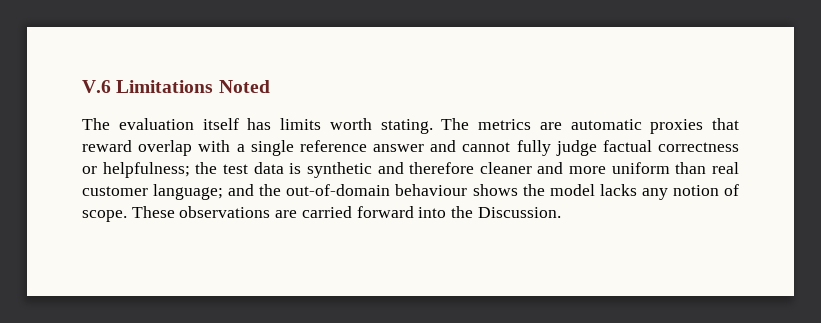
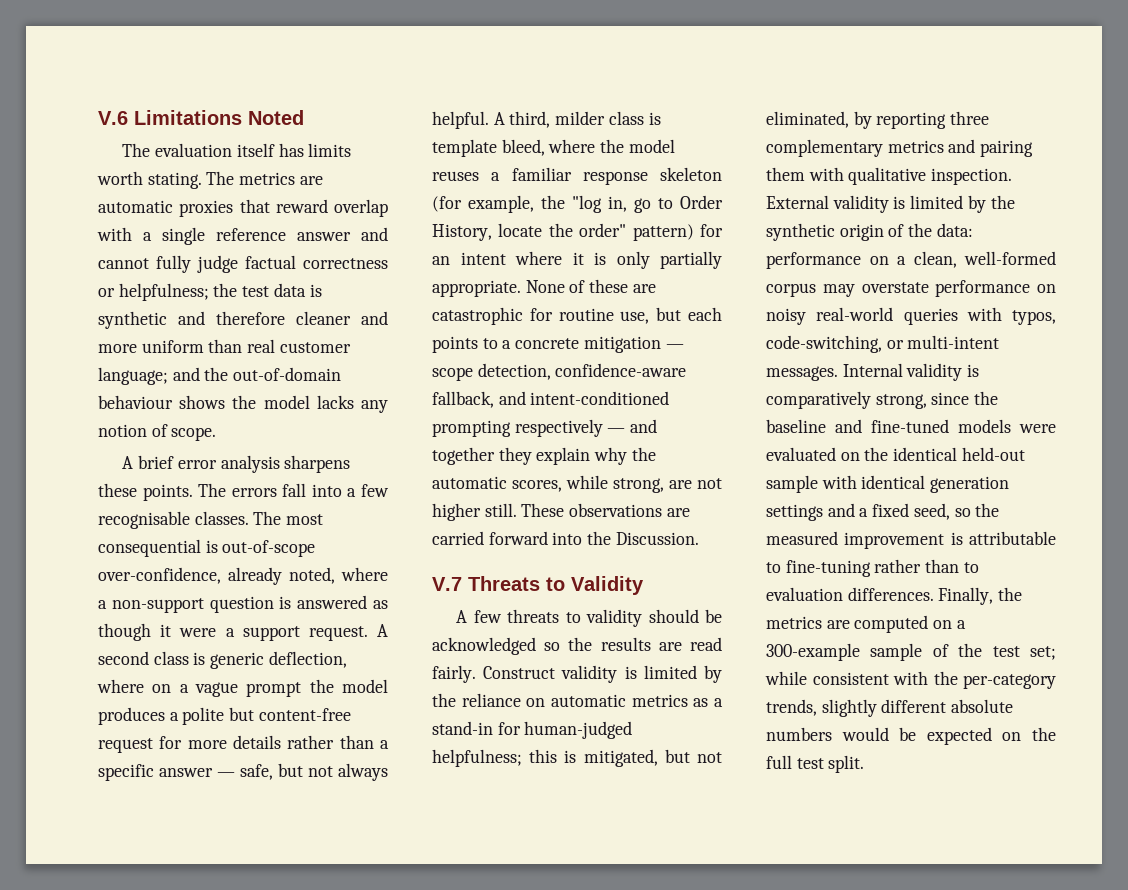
(127, 216) none -> [122,455,351,473] [98,483,390,501] [98,511,324,529] [98,539,316,557] [98,567,388,585] [98,595,389,613] [98,623,388,641] [98,651,347,669] [97,679,388,697] [98,707,351,725] [98,735,389,753] [98,763,388,781] [432,111,661,129] [432,139,675,157] [432,167,722,185] [432,195,723,213] [432,223,723,241] [432,251,722,269] [432,279,656,297] [432,307,722,325] [432,336,684,353] [432,363,687,381] [432,391,670,408] [432,419,658,437] [432,447,656,465] [432,475,722,493] [432,503,517,521] // A brief error analysis sharpens these points. The errors fall into a few recognisable classes. The most consequential is out-of-scope over-confidence, already noted, where a non-support question is answered as though it were a support request. A second class is generic deflection, where on a vague prompt the model produces a polite but content-free request for more details rather than a specific answer — safe, but not always helpful. A third, milder class is template bleed, where the model reuses a familiar response skeleton (for example, the "log in, go to Order History, locate the order" pattern) for an intent where it is only partially appropriate. None of these are catastrophic for routine use, but each points to a concrete mitigation — scope detection, confidence-aware fallback, and intent-conditioned prompting respectively — and together they explain why the automatic scores, while strong, are not higher still.
(561, 212) none -> [432,576,644,595] [456,609,722,627] [432,637,722,655] [432,665,722,683] [432,693,723,707] [432,721,633,739] [432,749,722,767] [766,111,990,129] [766,139,1034,157] [766,167,1013,185] [766,195,1015,213] [766,223,973,241] [766,251,1056,269] [766,280,1056,297] [766,307,1056,325] [766,335,1000,353] [766,363,980,381] [766,391,999,409] [766,419,1056,433] [766,447,1025,461] [766,475,1010,493] [766,503,1000,521] [766,531,1056,549] [766,559,979,577] [766,587,1023,605] [766,615,966,633] [766,643,1056,661] [765,671,1056,689] [766,699,1014,717] [766,727,1056,745] [766,755,865,773] // V.7 Threats to Validity // A few threats to validity should be acknowledged so the results are read fairly. Construct validity is limited by the reliance on automatic metrics as a stand-in for human-judged helpfulness; this is mitigated, but not eliminated, by reporting three complementary metrics and pairing them with qualitative inspection. External validity is limited by the synthetic origin of the data: performance on a clean, well-formed corpus may overstate performance on noisy real-world queries with typos, code-switching, or multi-intent messages. Internal validity is comparatively strong, since the baseline and fine-tuned models were evaluated on the identical held-out sample with identical generation settings and a fixed seed, so the measured improvement is attributable to fine-tuning rather than to evaluation differences. Finally, the metrics are computed on a 300-example sample of the test set; while consistent with the per-category trends, slightly different absolute numbers would be expected on the full test split.

